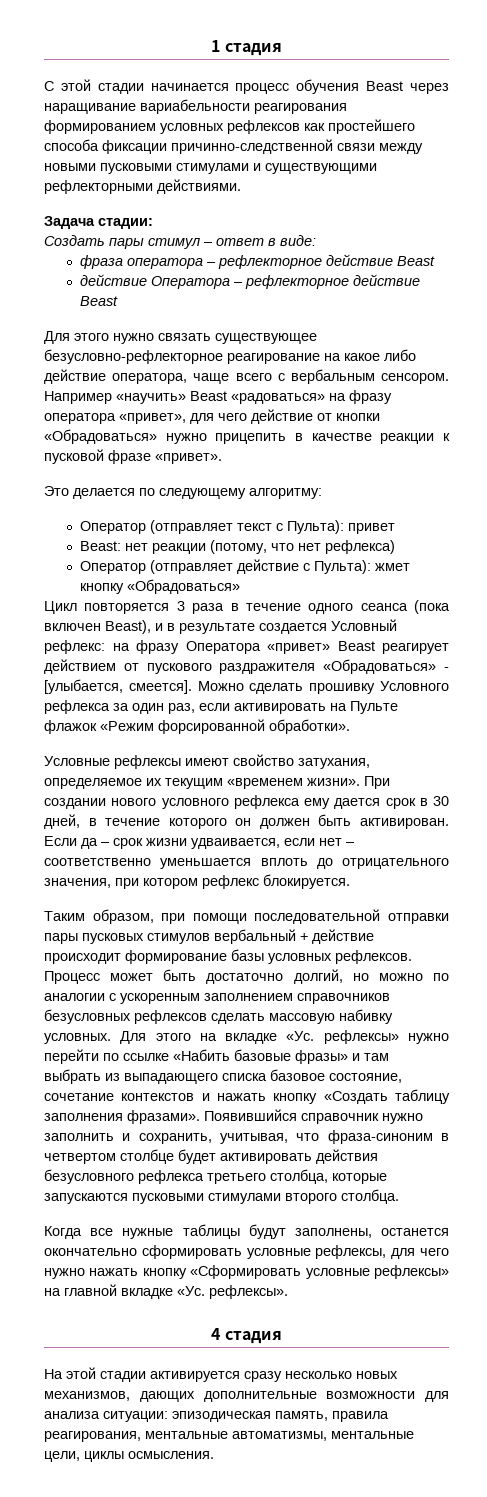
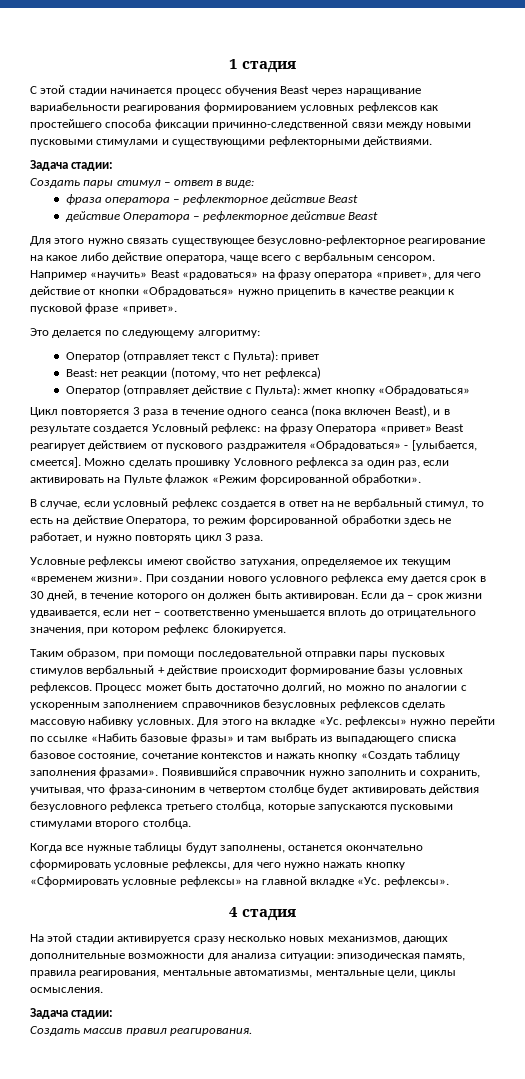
(350, 726) none -> [30,498,484,509] [30,515,452,526] [30,532,264,543] // В случае, если условный рефлекс создается в ответ на не вербальный стимул, то есть на действие Оператора, то режим форсированной обработки здесь не работает, и нужно повторять цикл 3 раза.
(214, 1455) none -> [30,1008,114,1019] [30,1026,253,1036] // Задача стадии: // Создать массив правил реагирования.

